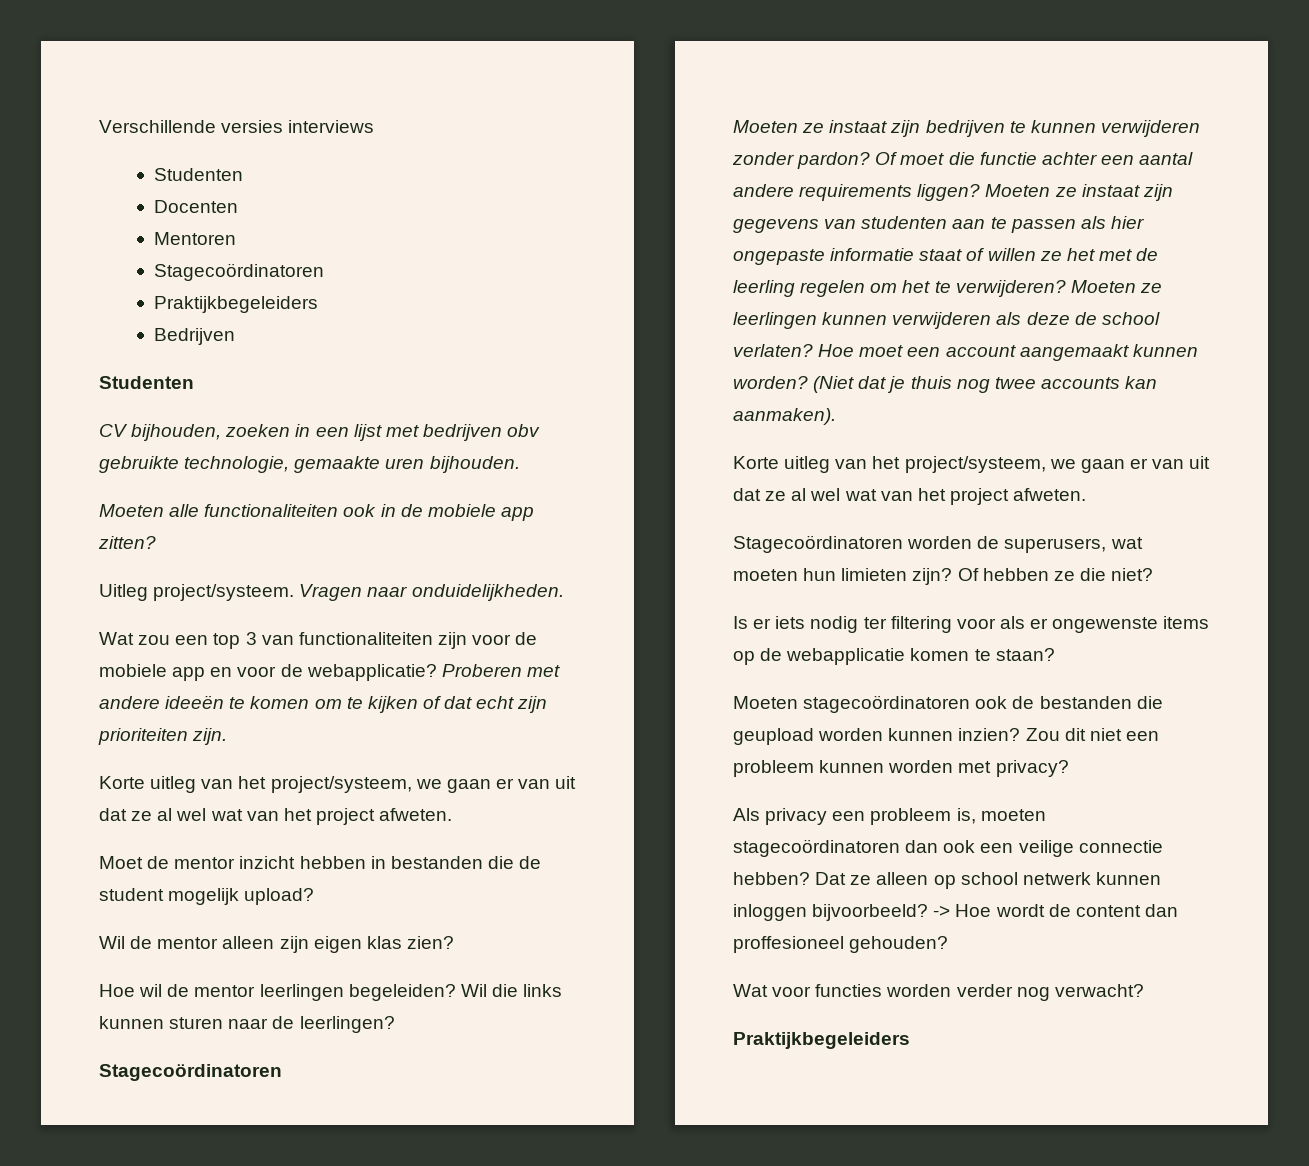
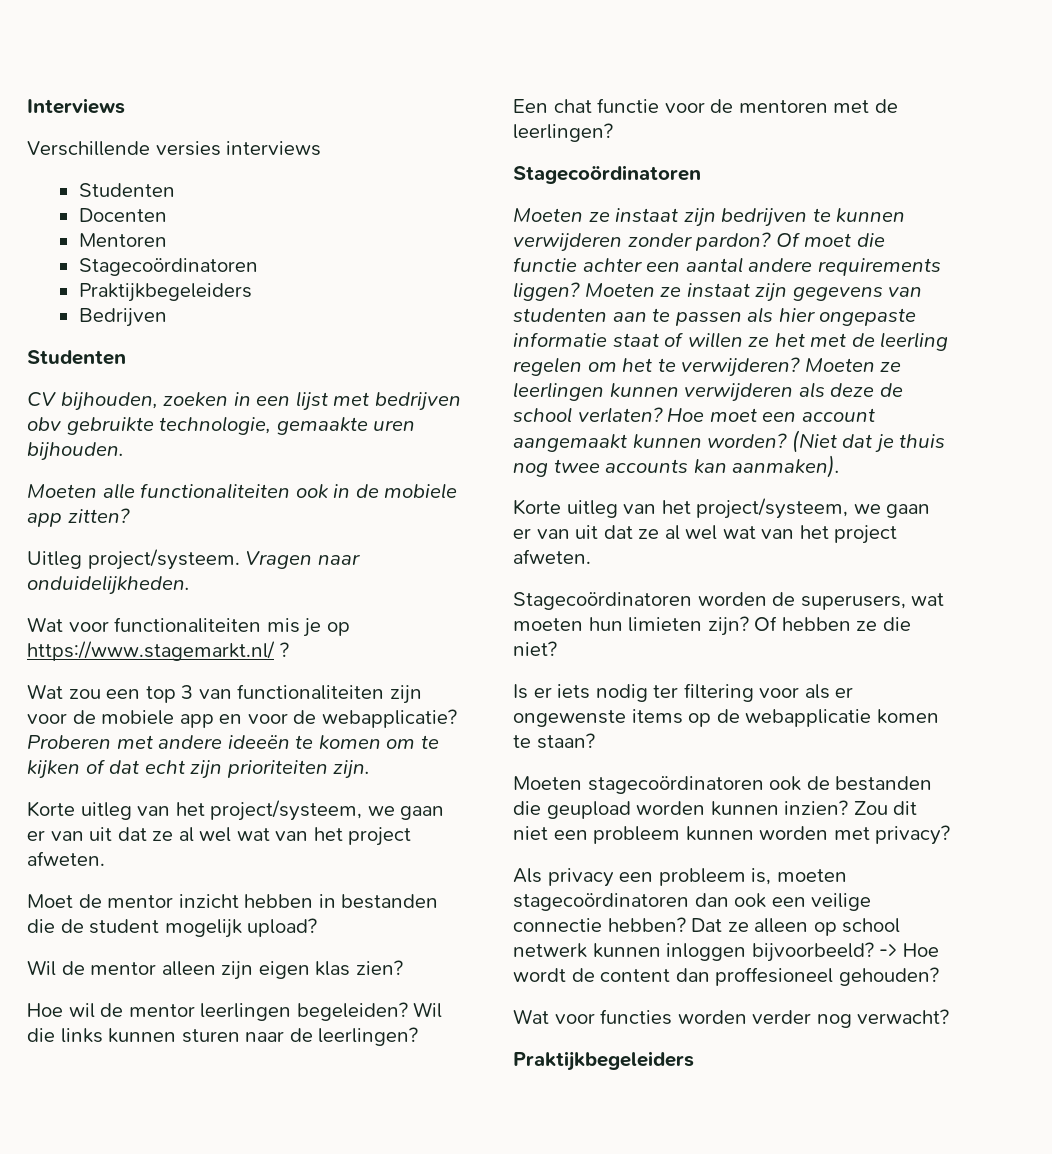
(99, 126) none -> [27,98,125,114] Interviews //
(564, 592) none -> [27,617,350,637] [27,641,289,661] // Wat voor functionaliteiten mis je op https://www.stagemarkt.nl/ ?
(395, 1024) none -> [513,98,898,113] [513,123,613,142] // Een chat functie voor de mentoren met de leerlingen?

